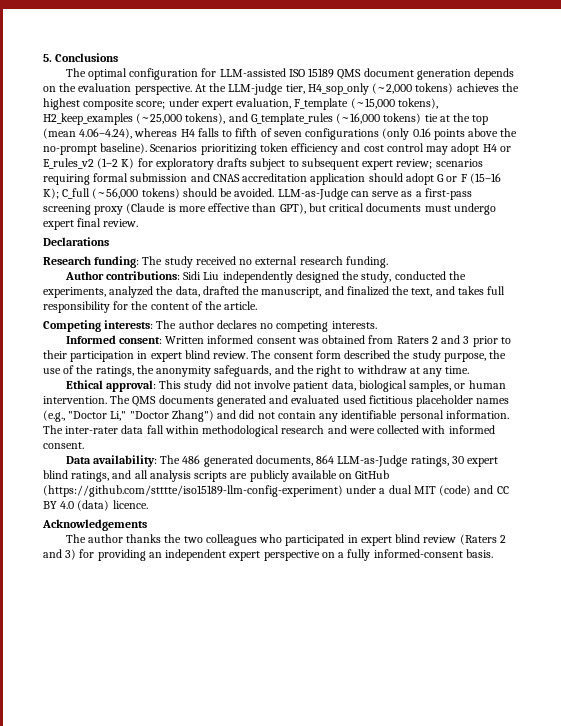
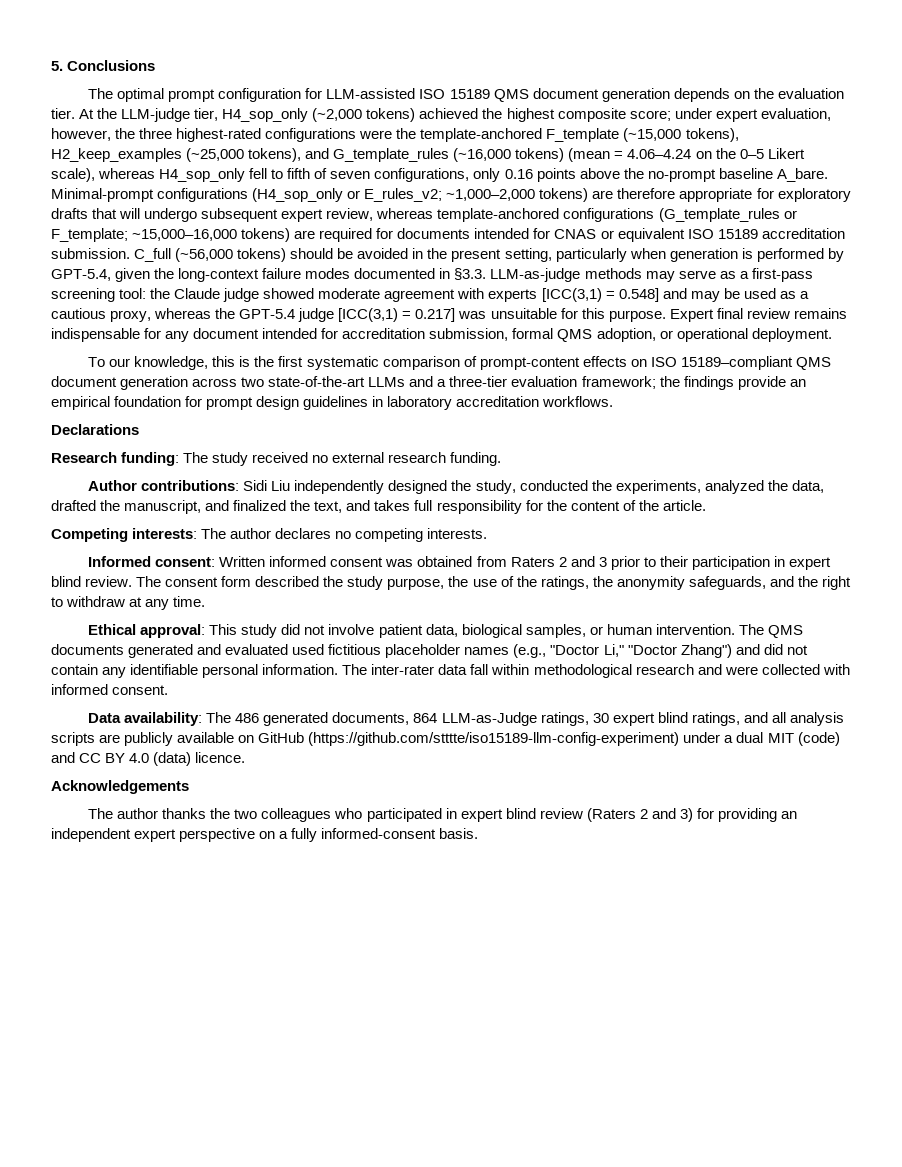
(127, 74) none -> [168,89,216,102] prompt
[134,84,192,95] perspective. -> [51,108,75,119] tier.
[456,83,499,92] achieves -> [419,108,479,119] achieved
(292, 103) none -> [51,128,543,142] however, the three highest-rated configurations were the template-anchored
[424,113,489,125] [43,128,219,139] tie at the top (mean 4.06–4.24), whereas H4 falls -> [568,148,805,162] [51,168,268,182] (mean = 4.06–4.24 on the 0–5 Likert scale), whereas H4_sop_only fell
[305,128,410,140] configurations (only -> [374,168,501,182] configurations, only
[100,143,511,155] [43,158,483,170] [43,173,501,185] [43,188,59,199] baseline). Scenarios prioritizing token efficiency and cost control may adopt H4 or E_rules_v2 (1–2 K) for exploratory drafts subject to subsequent expert review; scenarios requiring formal submission and CNAS accreditation application should adopt G or F (15–16 K); -> [718,168,828,182] [51,188,851,202] [51,208,797,222] [51,228,845,242] [51,248,130,259] baseline A_bare. Minimal-prompt configurations (H4_sop_only or E_rules_v2; ~1,000–2,000 tokens) are therefore appropriate for exploratory drafts that will undergo subsequent expert review, whereas template-anchored configurations (G_template_rules or F_template; ~15,000–16,000 tokens) are required for documents intended for CNAS or equivalent ISO 15189 accreditation submission.
[234,188,369,200] avoided. LLM-as-Judge can -> [357,248,844,262] [51,268,675,282] avoided in the present setting, particularly when generation is performed by GPT-5.4, given the long-context failure modes documented in §3.3. LLM-as-judge methods may
[94,203,496,215] [43,218,139,230] proxy (Claude is more effective than GPT), but critical documents must undergo expert final review. -> [119,288,809,302] [51,308,847,322] [51,328,832,342] [88,356,831,370] [51,376,806,390] [51,396,614,410] tool: the Claude judge showed moderate agreement with experts [ICC(3,1) = 0.548] and may be used as a cautious proxy, whereas the GPT-5.4 judge [ICC(3,1) = 0.217] was unsuitable for this purpose. Expert final review remains indispensable for any document intended for accreditation submission, formal QMS adoption, or operational deployment. // To our knowledge, this is the first systematic comparison of prompt-content effects on ISO 15189–compliant QMS document generation across two state-of-the-art LLMs and a three-tier evaluation framework; the findings provide an empirical foundation for prompt design guidelines in laboratory accreditation workflows.

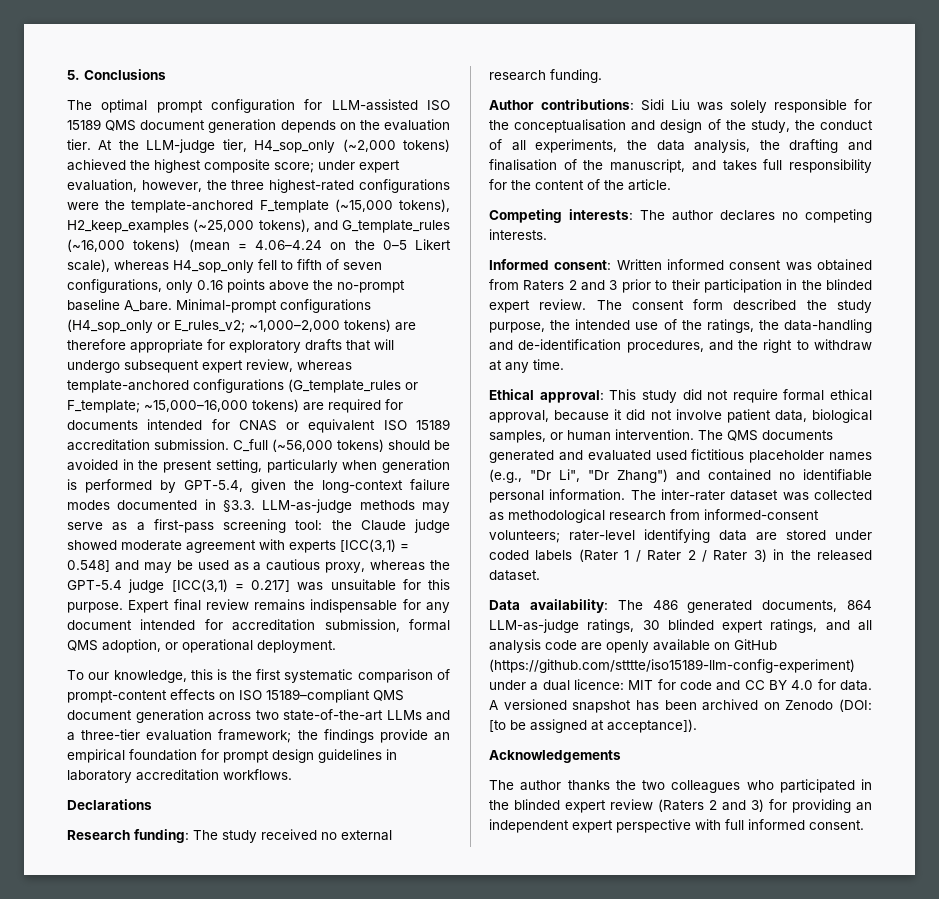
[294,480,824,494] [51,500,343,514] independently designed the study, conducted the experiments, analyzed the data, drafted the manuscript, and finalized the text, -> [697,99,872,113] [489,119,873,133] [489,139,872,153] [489,159,686,173] was solely responsible for the conceptualisation and design of the study, the conduct of all experiments, the data analysis, the drafting and finalisation of the manuscript,
[789,557,832,570] [51,576,81,587] expert blind -> [801,279,872,290] [489,300,530,313] the blinded expert
(469, 581) none -> [575,319,631,330] intended
[616,576,766,590] anonymity safeguards, -> [784,319,872,333] [489,339,704,353] data-handling and de-identification procedures,
(326, 630) none -> [732,389,872,403] [489,409,672,423] require formal ethical approval, because it did not
[550,644,808,658] [51,664,127,678] "Doctor Li," "Doctor Zhang") and did not contain any -> [530,469,795,483] "Dr Li", "Dr Zhang") and contained no
[438,664,850,678] [51,684,169,695] data fall within methodological research and were collected with informed consent. -> [730,490,872,501] [489,509,819,523] [489,529,872,543] [489,549,872,562] [489,570,540,581] dataset was collected as methodological research from informed-consent volunteers; rater-level identifying data are stored under coded labels (Rater 1 / Rater 2 / Rater 3) in the released dataset.
[441,712,537,726] LLM-as-Judge -> [489,619,579,633] LLM-as-judge
[612,712,688,726] expert blind -> [667,619,764,633] blinded expert
[51,732,174,746] scripts are publicly -> [545,640,649,653] code are openly
[767,732,840,746] [51,752,246,766] MIT (code) and CC BY 4.0 (data) licence. -> [574,679,872,691] [489,699,872,713] [489,719,697,733] licence: MIT for code and CC BY 4.0 for data. A versioned snapshot has been archived on Zenodo (DOI: [to be assigned at acceptance]).
[460,808,536,822] expert blind -> [489,799,606,813] the blinded expert
[259,828,479,842] on a fully informed-consent basis. -> [695,819,864,830] with full informed consent.

